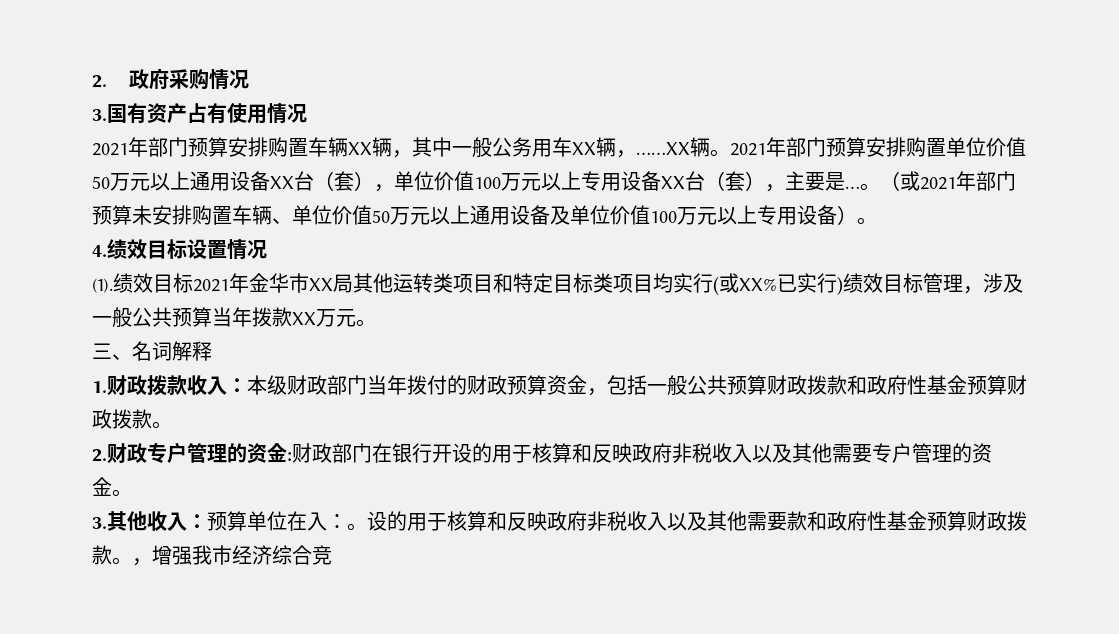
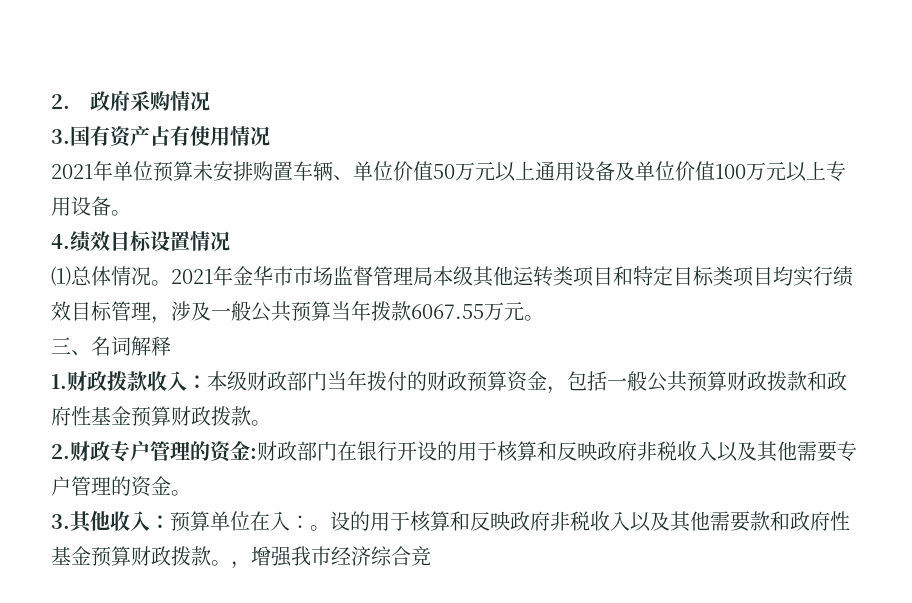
[148,137,1026,158] [92,171,1016,192] 部门预算安排购置车辆XX辆，其中一般公务用车XX辆，……XX辆。2021年部门预算安排购置单位价值50万元以上通用设备XX台（套），单位价值100万元以上专用设备XX台（套），主要是…。（或2021年部门 -> [113,161,153,181] 单位
[837,205,857,225] ） -> (111, 206) none
[92,273,353,293] ⑴.绩效目标2021年金华市XX局 -> [51,266,473,286] ⑴总体情况。2021年金华市市场监督管理局本级
[713,273,843,296] (或XX%已实行) -> (833, 276) none
[292,312,316,325] XX -> [411,304,484,319] 6067.55

